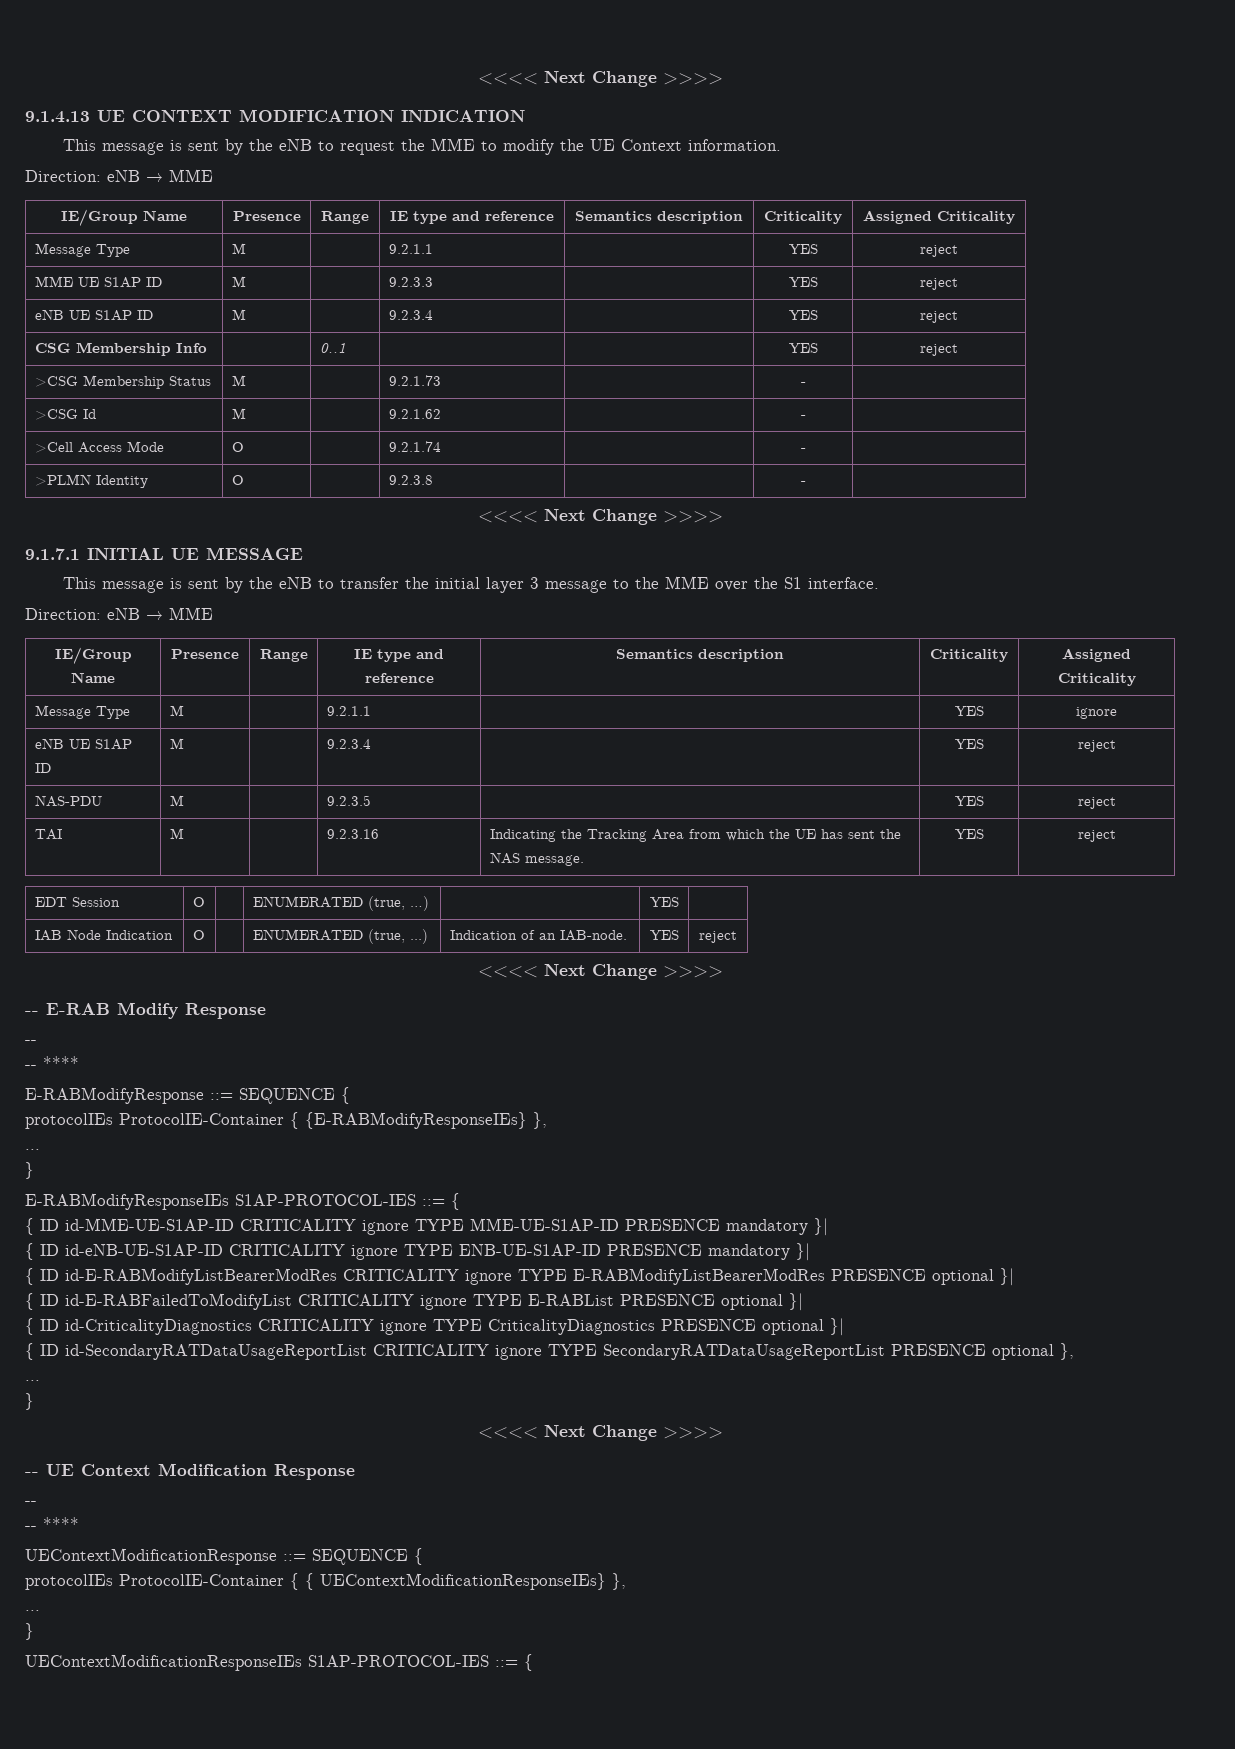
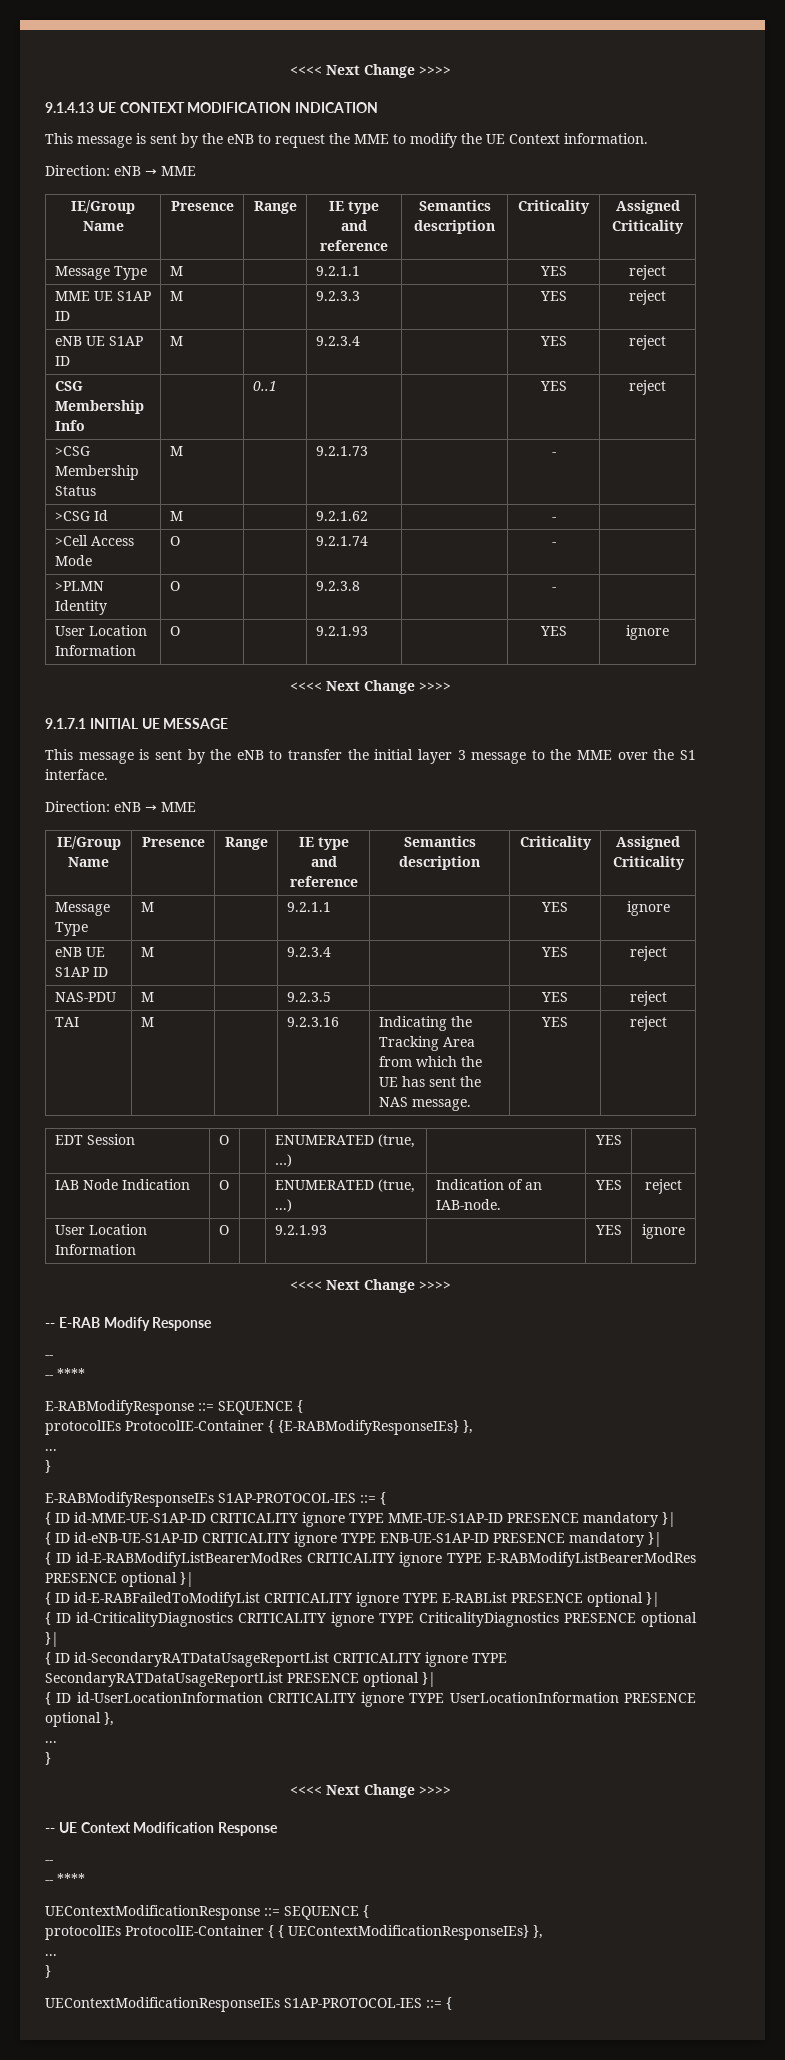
(806, 483) none -> [54,625,147,636] [54,645,136,656] [169,626,180,636] [315,626,368,636] [539,626,567,636] [626,625,669,640] // User Location Information | O | | 9.2.1.93 | | YES | ignore
(737, 937) none -> [54,1224,147,1235] [54,1244,136,1255] [218,1225,229,1235] [274,1225,327,1235] [594,1225,622,1235] [642,1224,685,1239] // User Location Information | O | | 9.2.1.93 | | YES | ignore
(1054, 1352) none -> [422,1672,436,1687] [45,1692,696,1707] [45,1712,101,1727] }| // { ID id-UserLocationInformation CRITICALITY ignore TYPE UserLocationInformation PRESENCE optional

